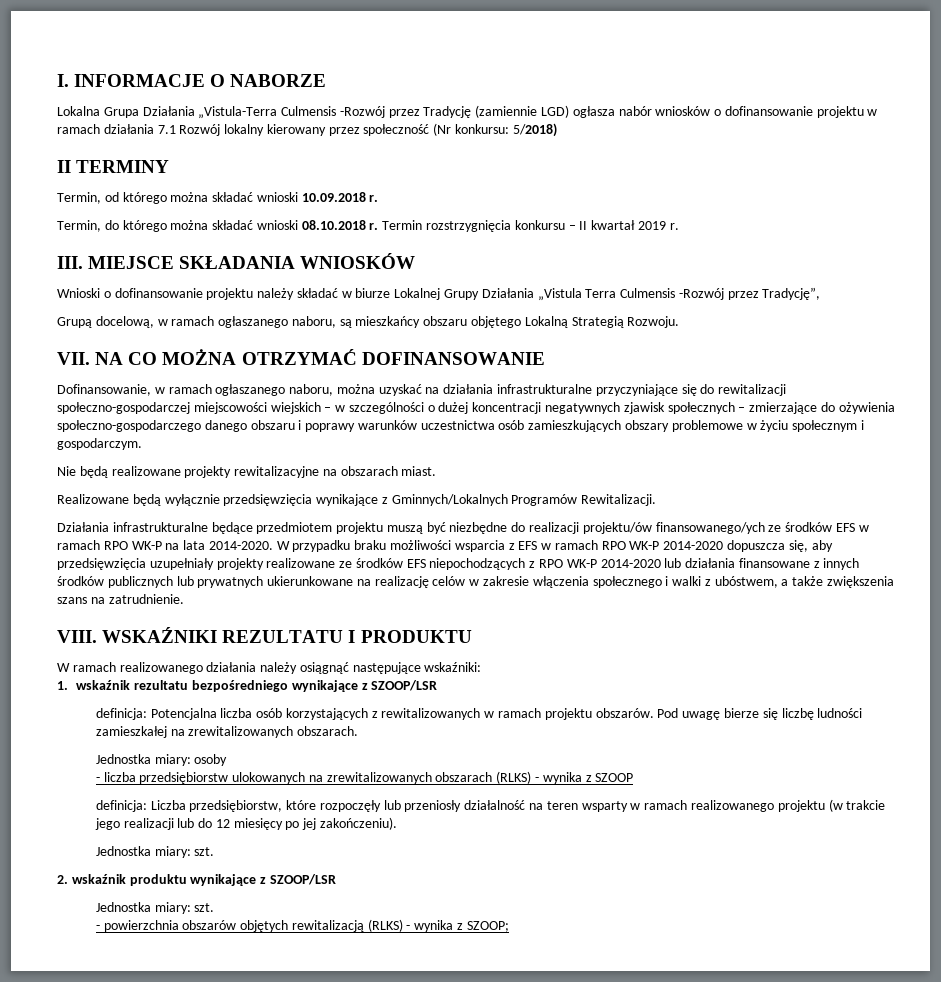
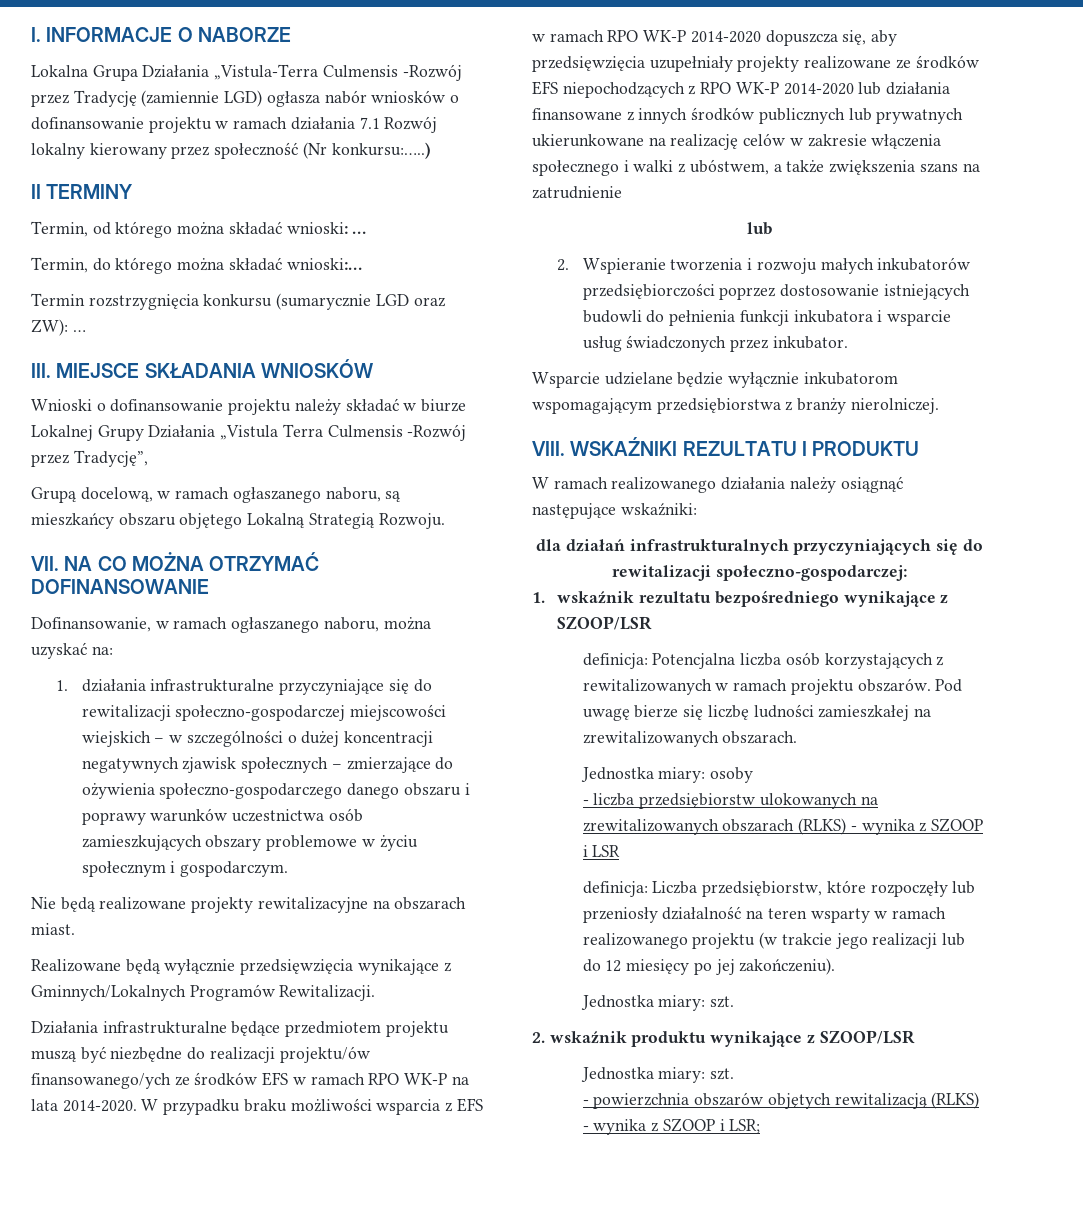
[455,123,557,137] konkursu: 5/2018) -> [331,142,431,159] konkursu:…..)
[256,192,379,202] wnioski 10.09.2018 r. -> [286,222,367,234] wnioski: …
[256,220,679,232] wnioski 08.10.2018 r. Termin rozstrzygnięcia konkursu – II kwartał 2019 r. -> [286,258,362,270] [31,293,446,310] [31,319,86,336] wnioski:… // Termin rozstrzygnięcia konkursu (sumarycznie LGD oraz ZW): …
[425,387,440,394] na -> [91,646,113,655] [56,680,69,691] na: // 1.
[108,594,184,604] zatrudnienie. -> [532,186,622,199] [747,222,772,235] [557,257,971,274] [582,283,970,300] [582,310,952,326] [582,335,848,352] [532,372,898,388] [532,398,939,414] zatrudnienie // lub // 2. Wspieranie tworzenia i rozwoju małych inkubatorów przedsiębiorczości poprzez dostosowanie istniejących budowli do pełnienia funkcji inkubatora i wsparcie usług świadczonych przez inkubator. // Wsparcie udzielane będzie wyłącznie inkubatorom wspomagającym przedsiębiorstwa z branży nierolniczej.
(482, 667) none -> [536,539,983,555] [612,565,907,581] // dla działań infrastrukturalnych przyczyniających się do rewitalizacji społeczno-gospodarczej:
(634, 777) none -> [582,845,621,857] i LSR
[466,921,509,932] SZOOP; -> [662,1118,761,1134] SZOOP i LSR;

